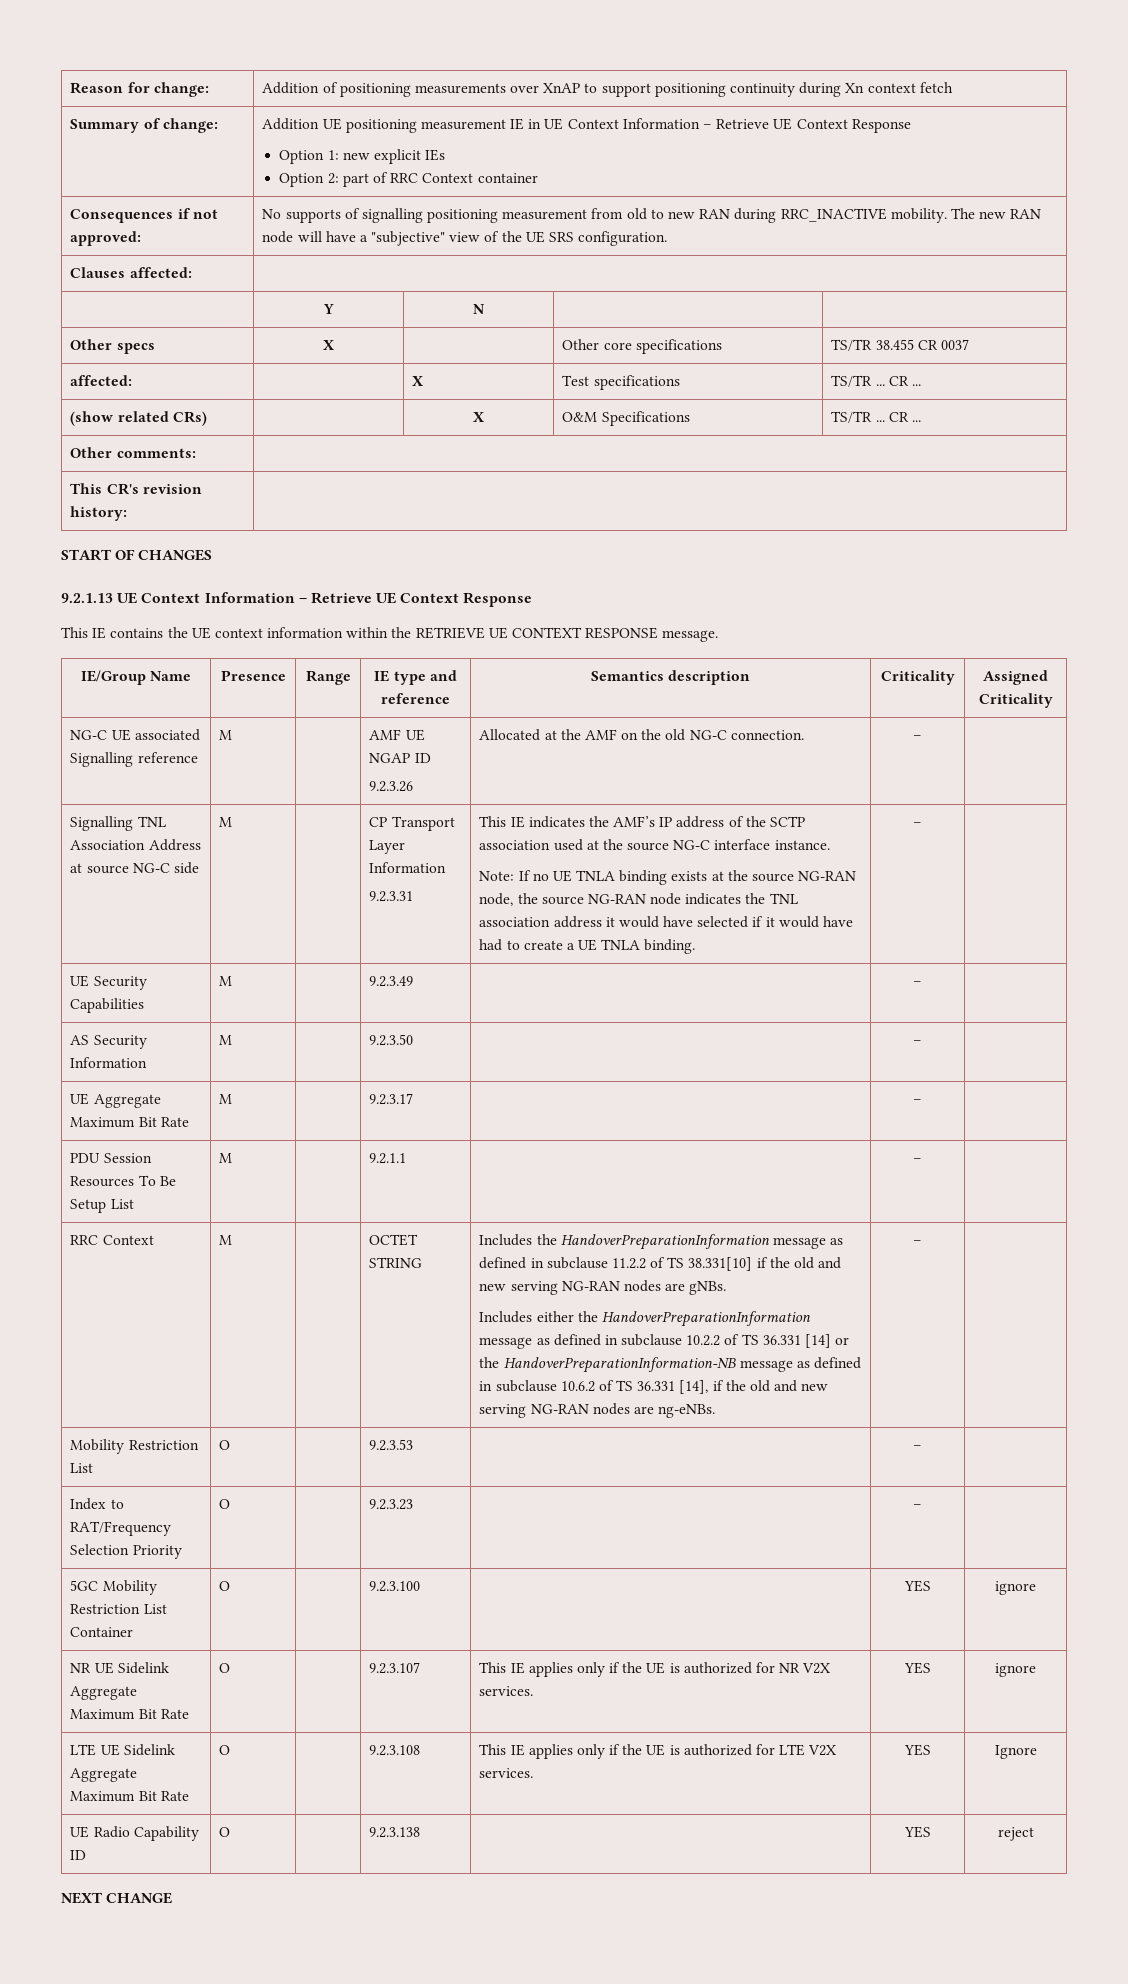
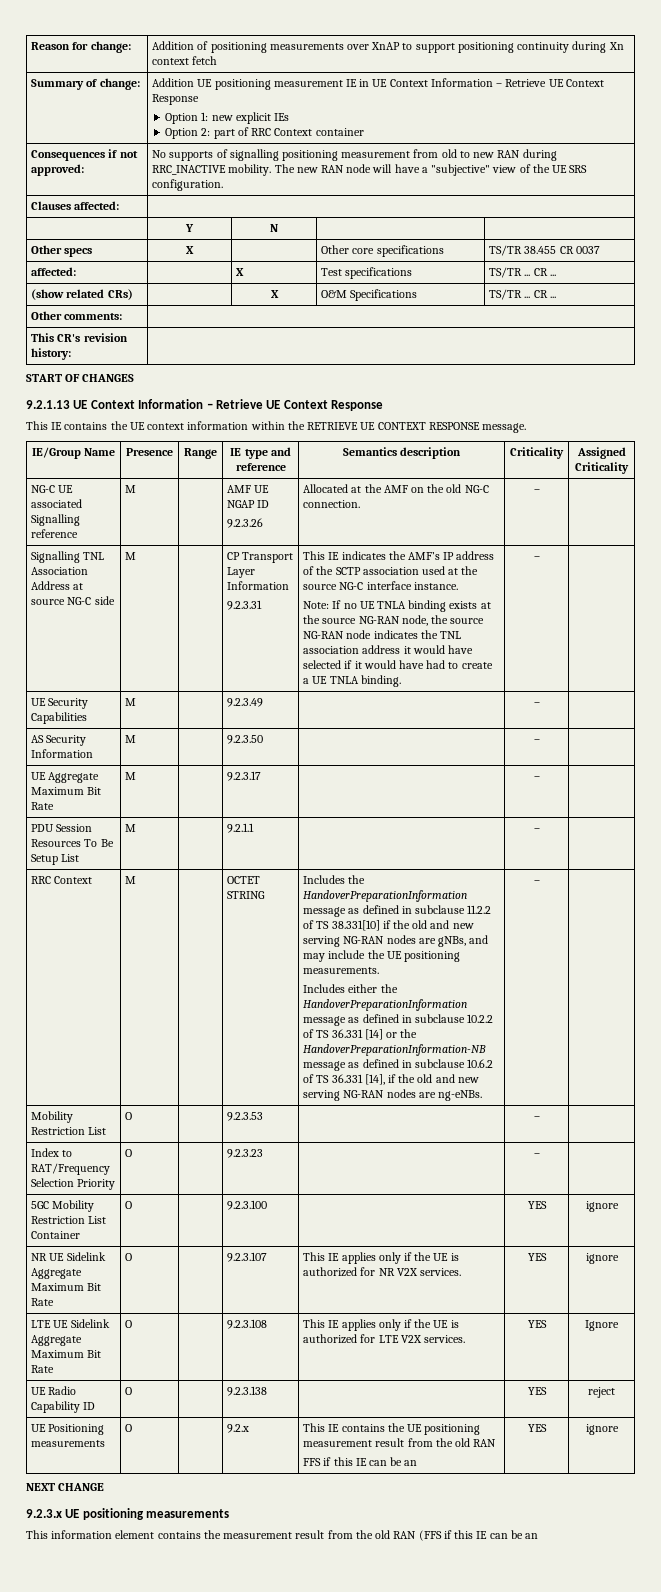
[689,1281,727,1295] gNBs. -> [437,935,489,947] [303,950,460,962] [303,967,380,974] gNBs, and may include the UE positioning measurements.
[61,1892,173,1904] // NEXT CHANGE -> [31,1424,105,1435] [31,1440,106,1447] [125,1424,133,1432] [227,1424,250,1433] [303,1423,481,1435] [303,1438,497,1447] [303,1457,418,1466] [527,1424,547,1432] [585,1424,619,1435] [26,1483,105,1491] [26,1508,230,1520] [26,1530,539,1541] // UE Positioning measurements | O | | 9.2.x | This IE contains the UE positioning measurement result from the old RAN // FFS if this IE can be an | YES | ignore // NEXT CHANGE // 9.2.3.x UE positioning measurements // This information element contains the measurement result from the old RAN (FFS if this IE can be an

